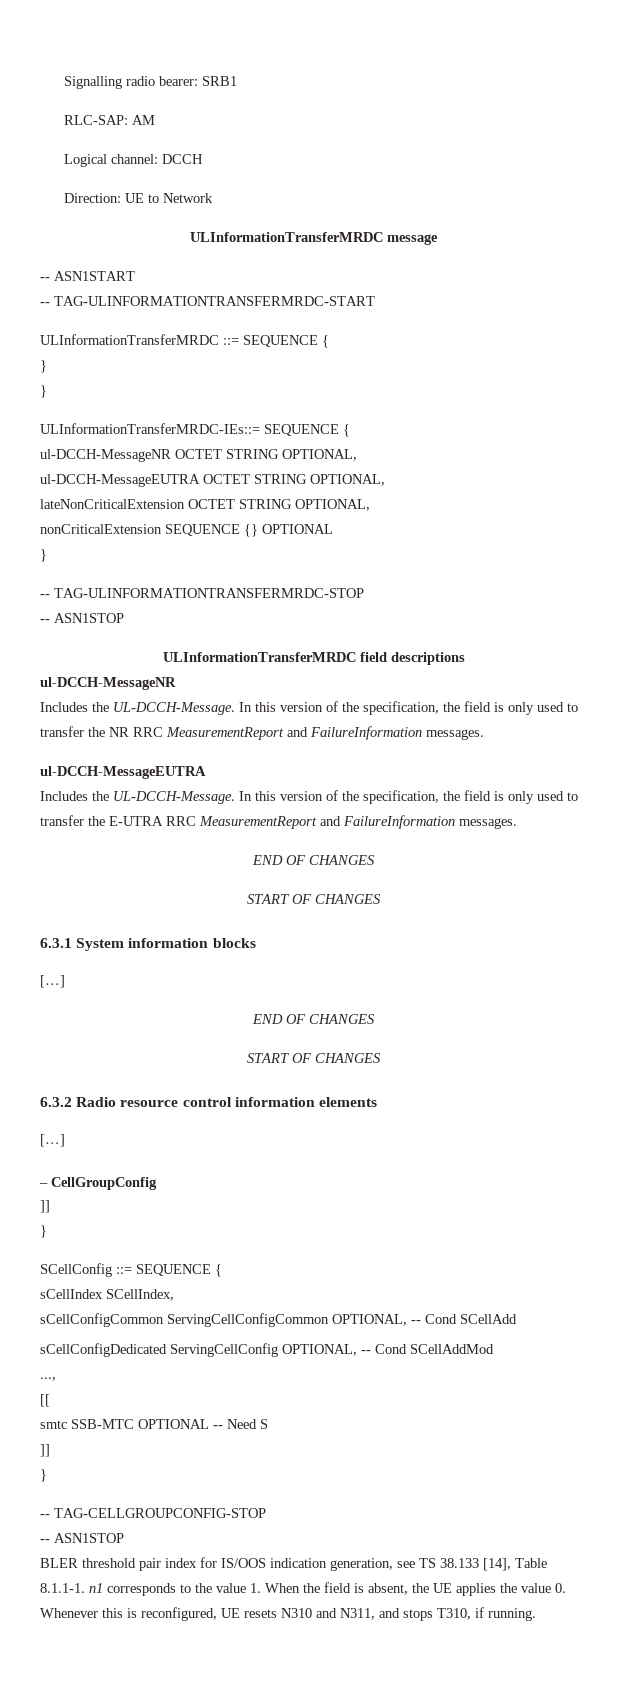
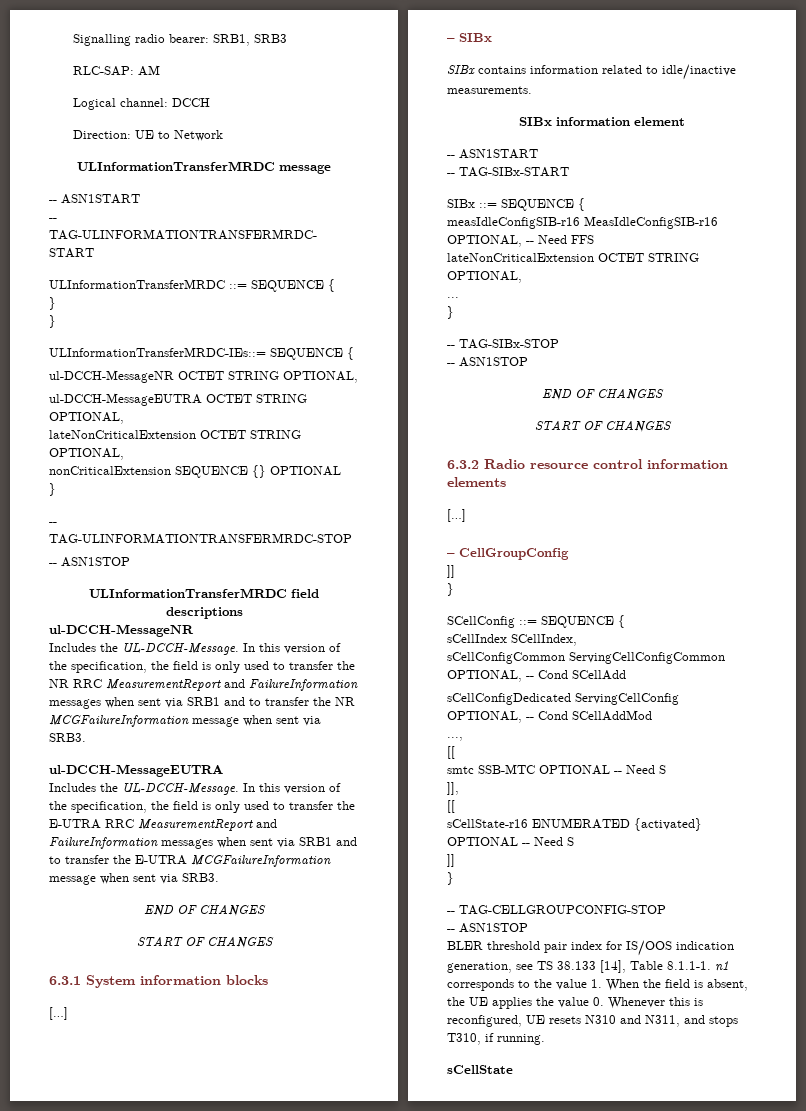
[201,76,237,86] SRB1 -> [213,34,288,46] SRB1, SRB3
[426,729,484,740] messages. -> [49,697,355,709] [49,715,321,727] [49,733,86,742] messages when sent via SRB1 and to transfer the NR MCGFailureInformation message when sent via SRB3.
[459,818,517,829] messages. -> [161,837,357,849] [49,855,331,867] [49,873,219,885] messages when sent via SRB1 and to transfer the E-UTRA MCGFailureInformation message when sent via SRB3.
(65, 981) none -> [447,33,492,42] [447,64,736,80] [447,86,532,94] [519,117,685,126] [447,149,538,159] [447,167,569,177] [447,198,585,211] [447,216,718,229] [447,235,594,247] [447,253,699,262] [447,271,522,283] [447,297,459,298] [447,306,454,319] [447,339,559,349] [447,357,528,367] // – SIBx // SIBx contains information related to idle/inactive measurements. // SIBx information element // -- ASN1START // -- TAG-SIBx-START // SIBx ::= SEQUENCE { // measIdleConfigSIB-r16 MeasIdleConfigSIB-r16 OPTIONAL, -- Need FFS // lateNonCriticalExtension OCTET STRING OPTIONAL, // ... // } // -- TAG-SIBx-STOP // -- ASN1STOP
(268, 1424) none -> [447,782,459,795] [447,800,455,813] [447,818,702,831] [447,837,574,847] // ]], // [[ // sCellState-r16 ENUMERATED {activated} OPTIONAL -- Need S
(536, 1614) none -> [447,1065,513,1074] // sCellState

